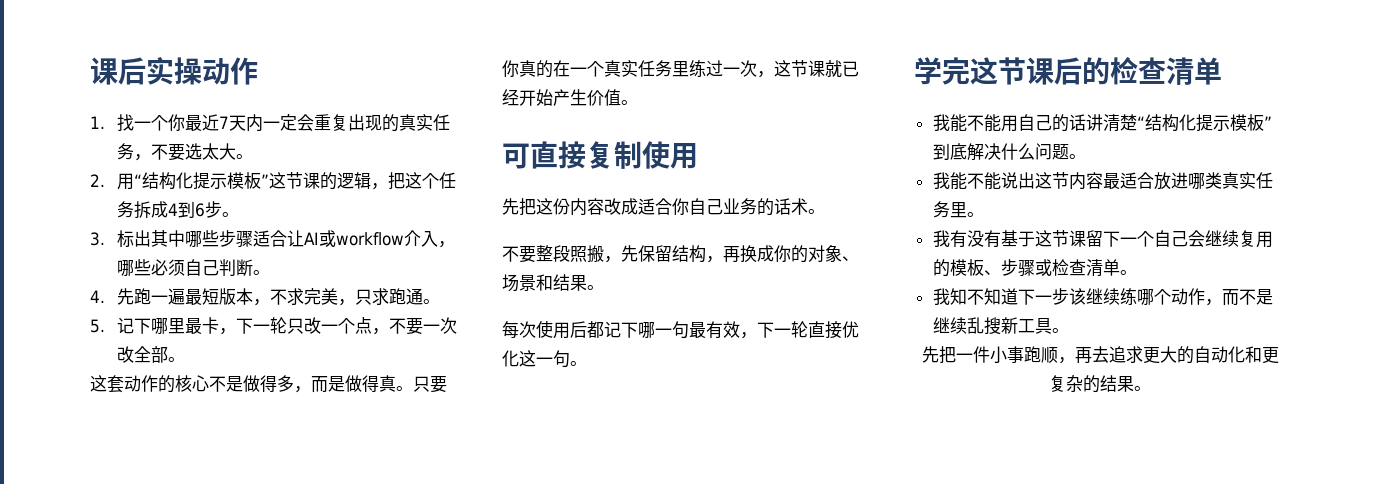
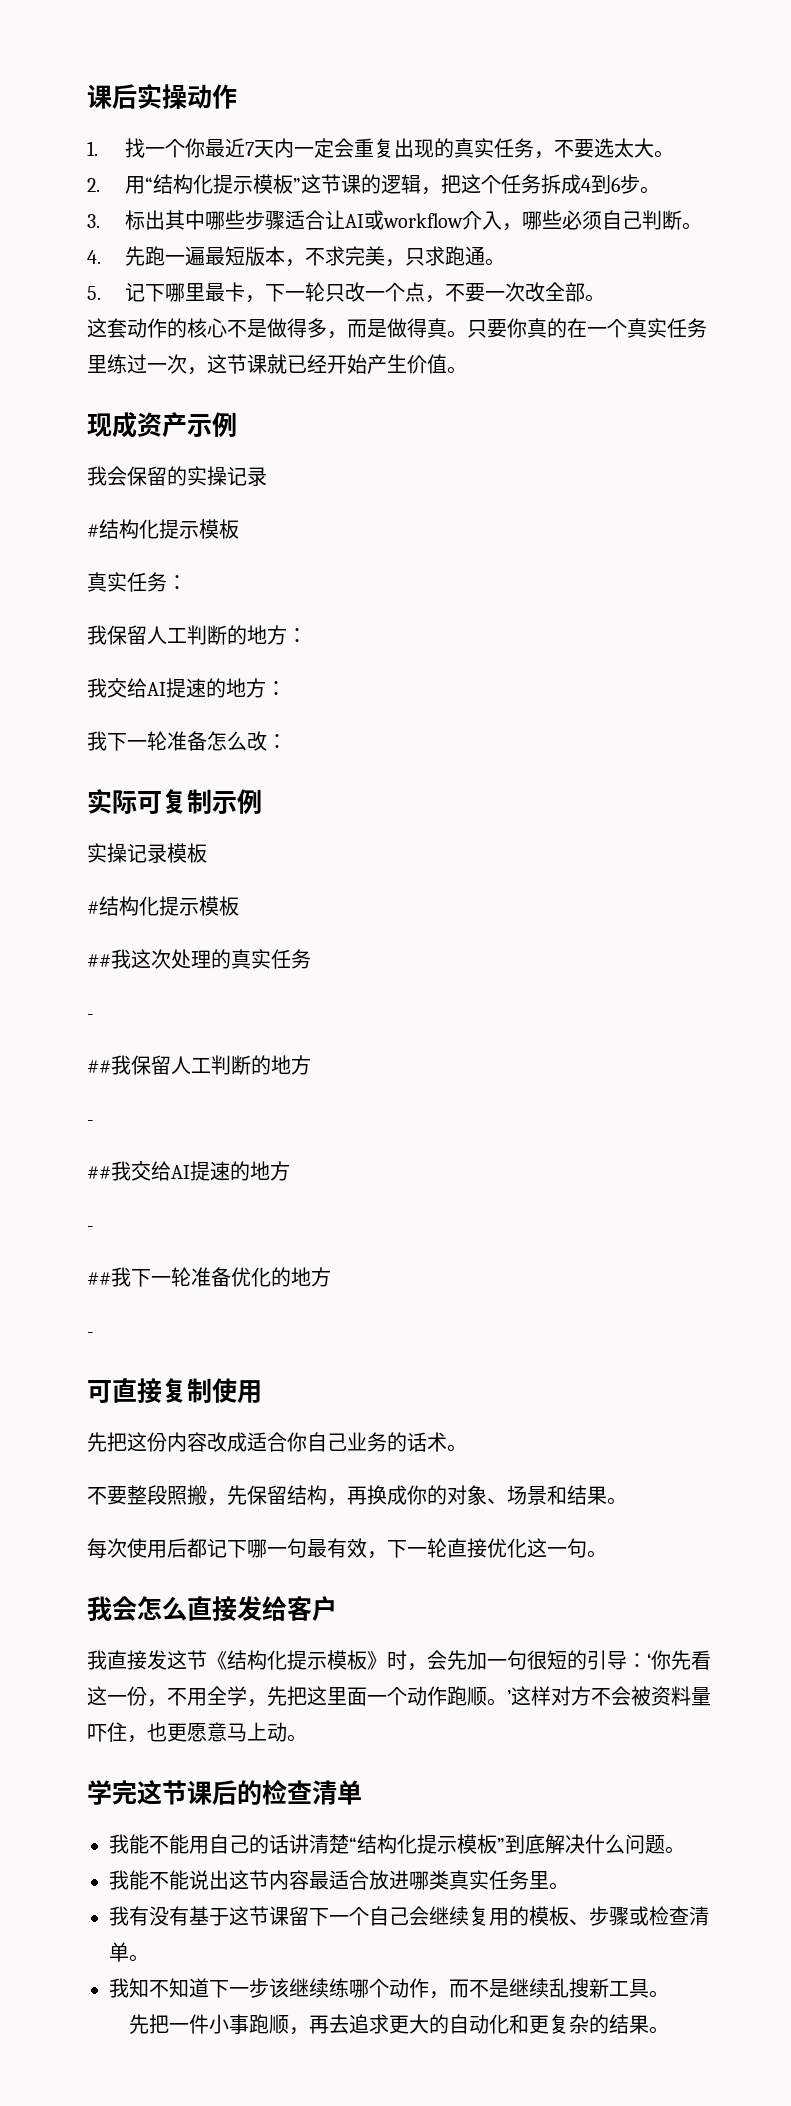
(638, 102) none -> [87,412,237,438] [87,466,267,486] [87,519,239,539] [87,572,187,592] [87,625,307,645] [87,678,286,698] [87,731,287,751] [87,789,262,814] [87,843,207,863] [87,896,239,916] [87,949,311,969] [87,1014,94,1020] [87,1055,311,1075] [87,1120,94,1126] [87,1161,290,1181] [87,1226,94,1232] [87,1267,331,1287] [87,1332,94,1338] // 现成资产示例 // 我会保留的实操记录 // #结构化提示模板 // 真实任务： // 我保留人工判断的地方： // 我交给AI提速的地方： // 我下一轮准备怎么改： // 实际可复制示例 // 实操记录模板 // #结构化提示模板 // ##我这次处理的真实任务 // - // ##我保留人工判断的地方 // - // ##我交给AI提速的地方 // - // ##我下一轮准备优化的地方 // -
(587, 363) none -> [87,1596,337,1621] [87,1650,711,1671] [87,1686,711,1707] [87,1722,307,1743] // 我会怎么直接发给客户 // 我直接发这节《结构化提示模板》时，会先加一句很短的引导：‘你先看这一份，不用全学，先把这里面一个动作跑顺。’这样对方不会被资料量吓住，也更愿意马上动。

